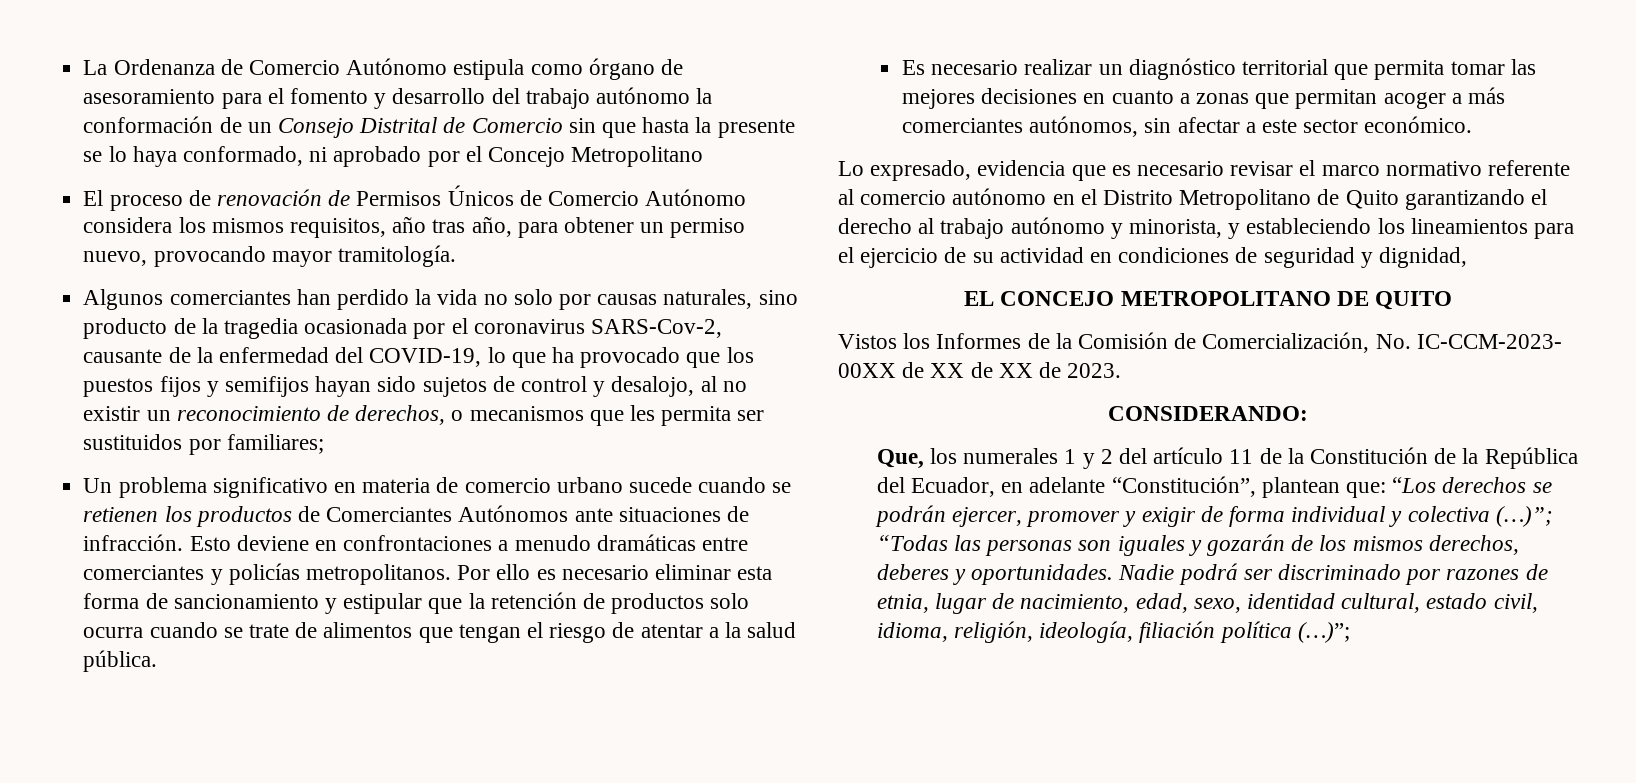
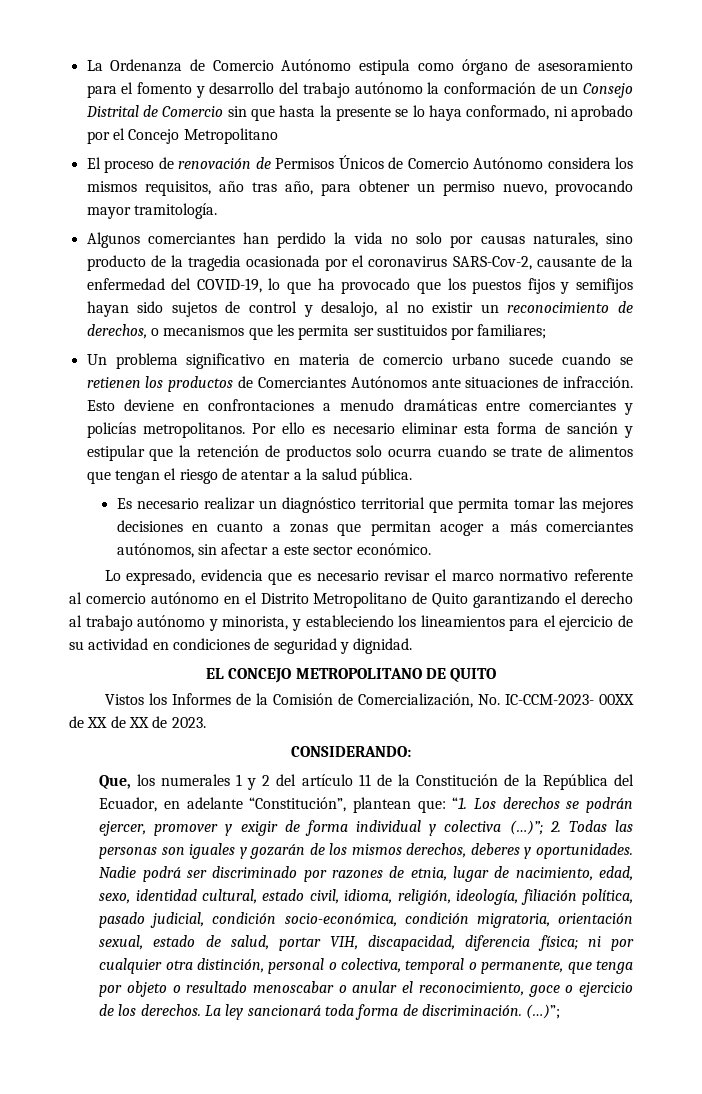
[173,594,319,609] sancionamiento -> [566,422,618,434] sanción
[1379,247,1468,268] dignidad, -> [353,638,413,654] dignidad.
[1392,477,1437,493] “Los -> [452,797,496,809] “1. Los
[876,535,948,551] “Todas -> [549,820,607,832] 2. Todas
[1219,621,1292,643] política -> [582,889,633,905] [99,912,633,928] [99,935,635,951] [99,958,633,974] [99,981,633,997] [99,1004,523,1020] política, pasado judicial, condición socio-económica, condición migratoria, orientación sexual, estado de salud, portar VIH, discapacidad, diferencia física; ni por cualquier otra distinción, personal o colectiva, temporal o permanente, que tenga por objeto o resultado menoscabar o anular el reconocimiento, goce o ejercicio de los derechos. La ley sancionará toda forma de discriminación.

